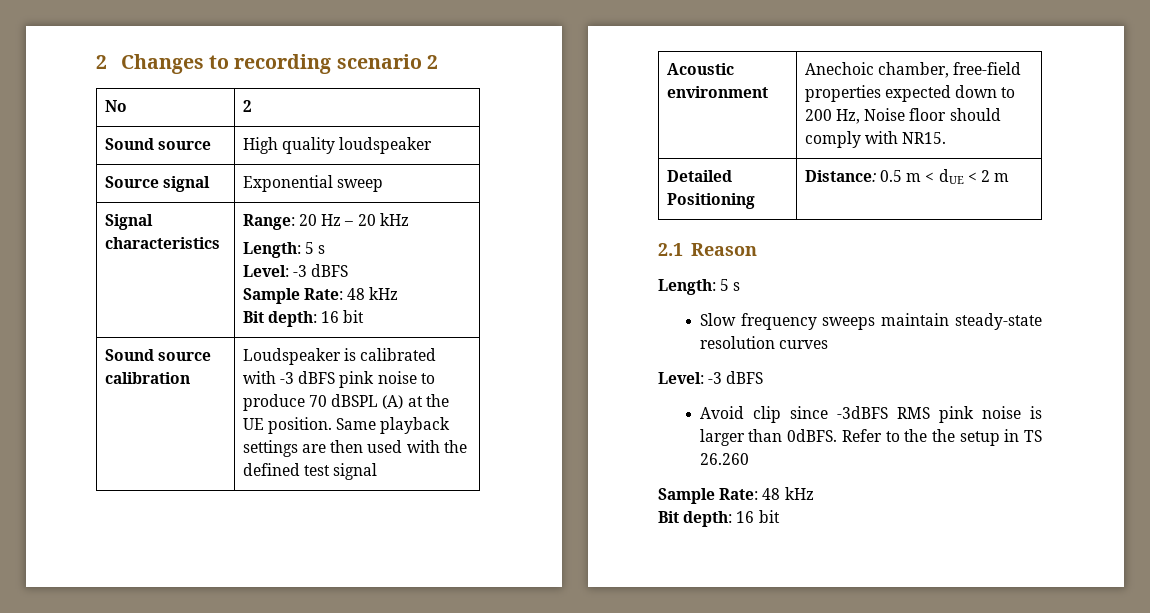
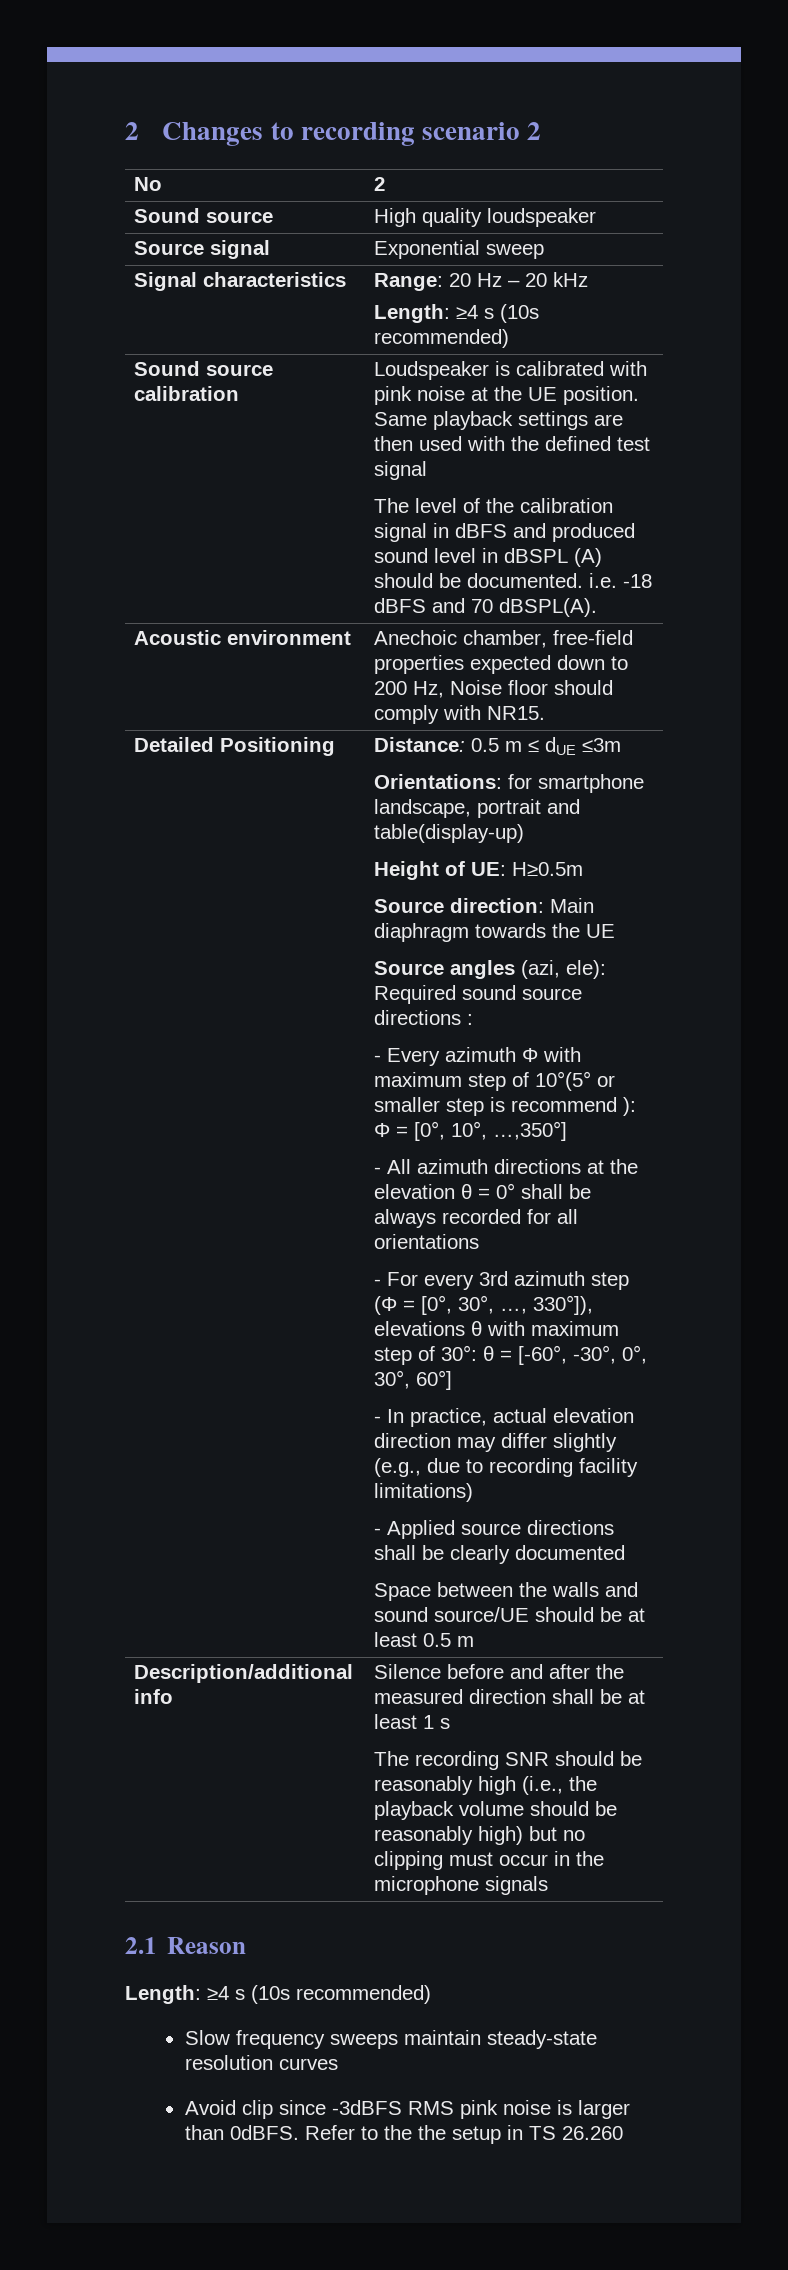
[304,242,326,254] [242,264,349,277] [242,287,399,304] [242,310,365,327] 5 s // Level: -3 dBFS // Sample Rate: 48 kHz // Bit depth: 16 bit -> [456,304,540,323] [374,329,510,348] ≥4 s (10s recommended)
[279,371,435,388] [242,394,404,411] -3 dBFS pink noise to produce 70 dBSPL (A) -> [374,386,466,405] pink noise
(378, 471) none -> [374,498,614,513] [374,523,636,542] [374,548,603,567] [374,573,653,588] [374,598,598,617] // The level of the calibration signal in dBFS and produced sound level in dBSPL (A) should be documented. i.e. -18 dBFS and 70 dBSPL(A).
[925,169,1010,184] < dUE < 2 m -> [528,737,622,755] [374,774,645,793] [374,799,581,818] [374,824,525,843] [374,861,584,880] [374,898,595,913] [374,923,616,942] [374,960,607,979] [374,985,583,1004] [374,1010,474,1025] [374,1047,582,1066] [374,1071,616,1091] [374,1097,637,1116] [374,1121,568,1141] [374,1159,639,1174] [374,1183,592,1199] [374,1209,579,1228] [374,1234,480,1249] [374,1271,630,1290] [374,1295,594,1315] [374,1321,620,1336] [374,1345,648,1365] [374,1370,453,1390] [374,1408,635,1427] [374,1433,618,1452] [374,1458,639,1477] [374,1483,474,1502] [374,1520,615,1539] [374,1545,626,1564] [374,1582,639,1601] [374,1607,646,1622] [374,1632,475,1647] [134,1664,354,1683] [134,1689,174,1704] [374,1664,625,1679] [374,1689,646,1704] [374,1714,451,1729] [374,1751,643,1770] [374,1776,598,1795] [374,1801,618,1820] [374,1826,586,1845] [374,1851,605,1870] [374,1876,549,1895] ≤ dUE ≤3m // Orientations: for smartphone landscape, portrait and table(display-up) // Height of UE: H≥0.5m // Source direction: Main diaphragm towards the UE // Source angles (azi, ele): Required sound source directions : // - Every azimuth Φ with maximum step of 10°(5° or smaller step is recommend ): Φ = [0°, 10°, …,350°] // - All azimuth directions at the elevation θ = 0° shall be always recorded for all orientations // - For every 3rd azimuth step (Φ = [0°, 30°, …, 330°]), elevations θ with maximum step of 30°: θ = [-60°, -30°, 0°, 30°, 60°] // - In practice, actual elevation direction may differ slightly (e.g., due to recording facility limitations) // - Applied source directions shall be clearly documented // Space between the walls and sound source/UE should be at least 0.5 m // Description/additional info | Silence before and after the measured direction shall be at least 1 s // The recording SNR should be reasonably high (i.e., the playback volume should be reasonably high) but no clipping must occur in the microphone signals
[720,279,741,291] 5 s -> [207,1985,431,2004] ≥4 s (10s recommended)
[658,371,764,384] // Level: -3 dBFS -> (338, 2064) none
[658,487,814,504] [658,510,780,527] // Sample Rate: 48 kHz // Bit depth: 16 bit -> (623, 2133) none

